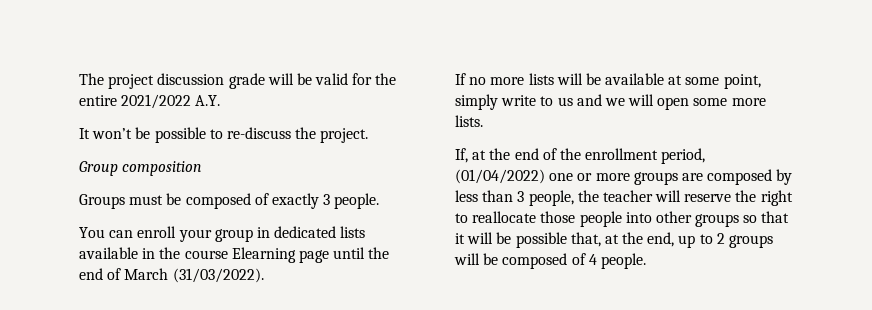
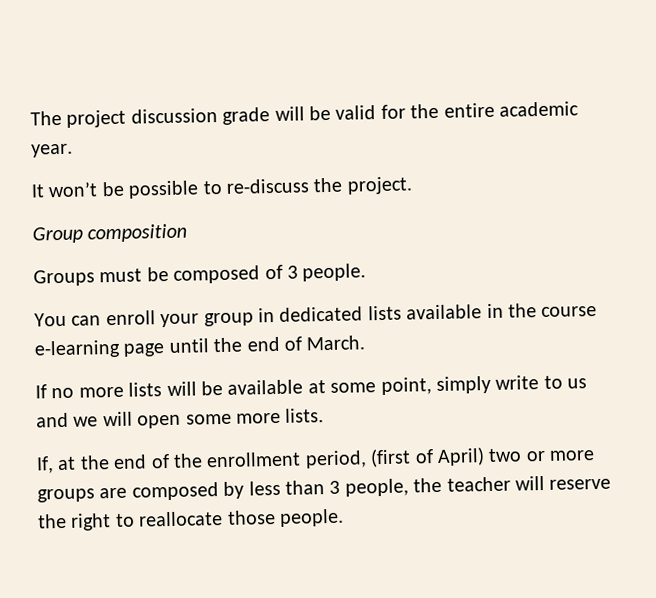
[121,94,221,109] 2021/2022 A.Y. -> [498,101,579,117] [31,143,73,158] academic year.
[271,193,319,209] exactly -> (283, 272) none
[231,247,296,263] Elearning -> [34,339,121,359] e-learning
[124,268,264,283] March (31/03/2022). -> [306,335,366,351] March.
[455,169,574,184] (01/04/2022) one -> [370,447,523,468] (first of April) two
[579,211,790,227] [455,232,774,248] [454,253,597,269] people into other groups so that it will be possible that, at the end, up to 2 groups will be composed of 4 -> (276, 517) none

